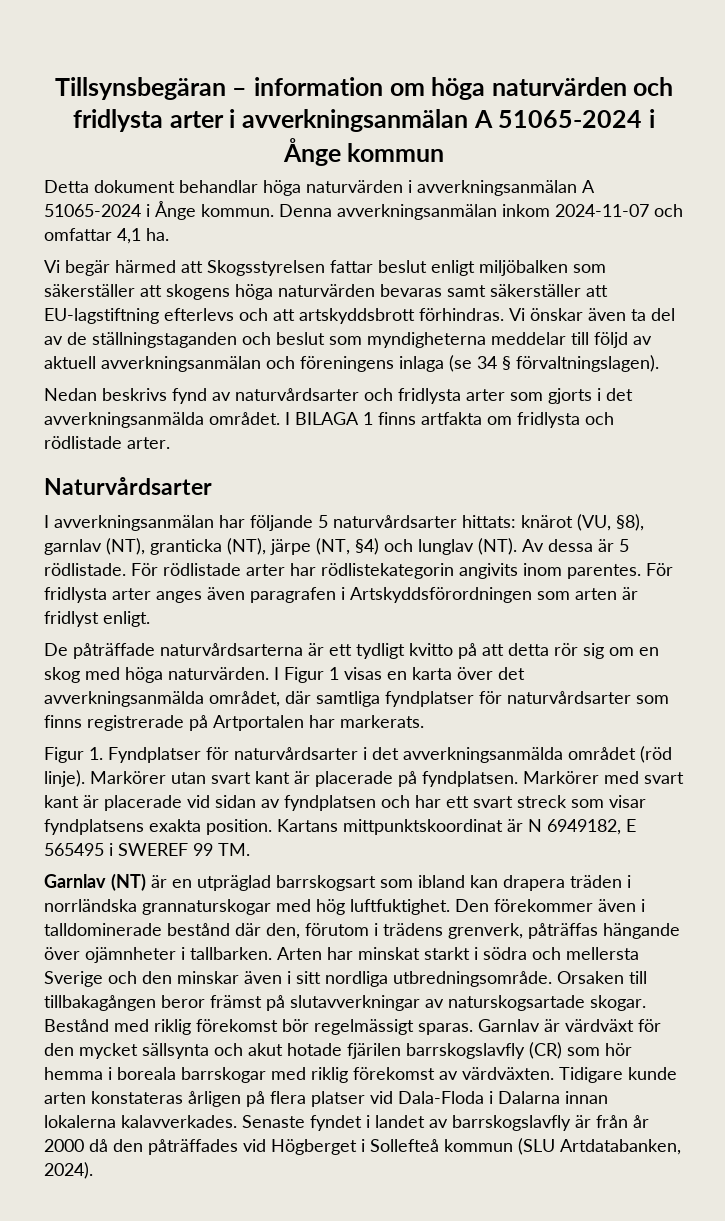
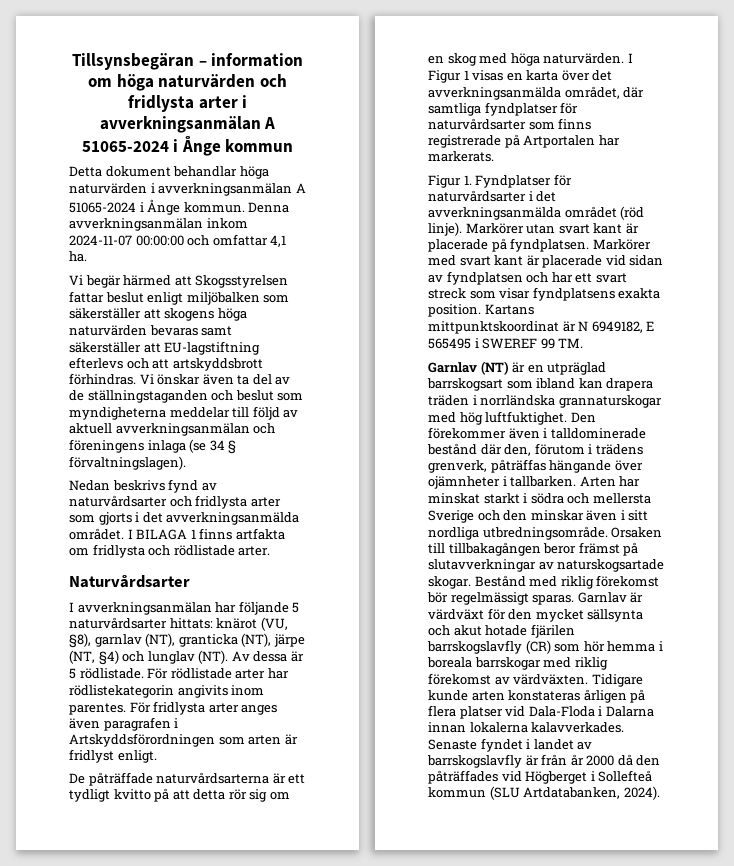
(649, 210) none -> [135,235,184,246] 00:00:00

